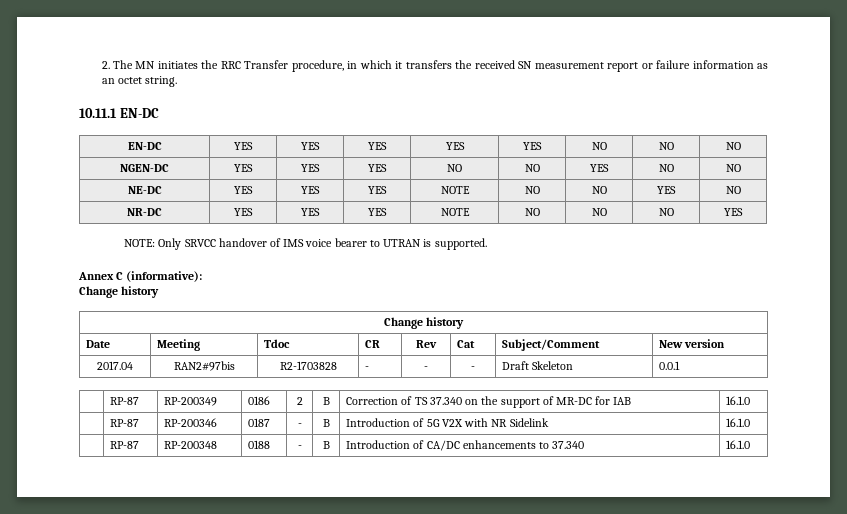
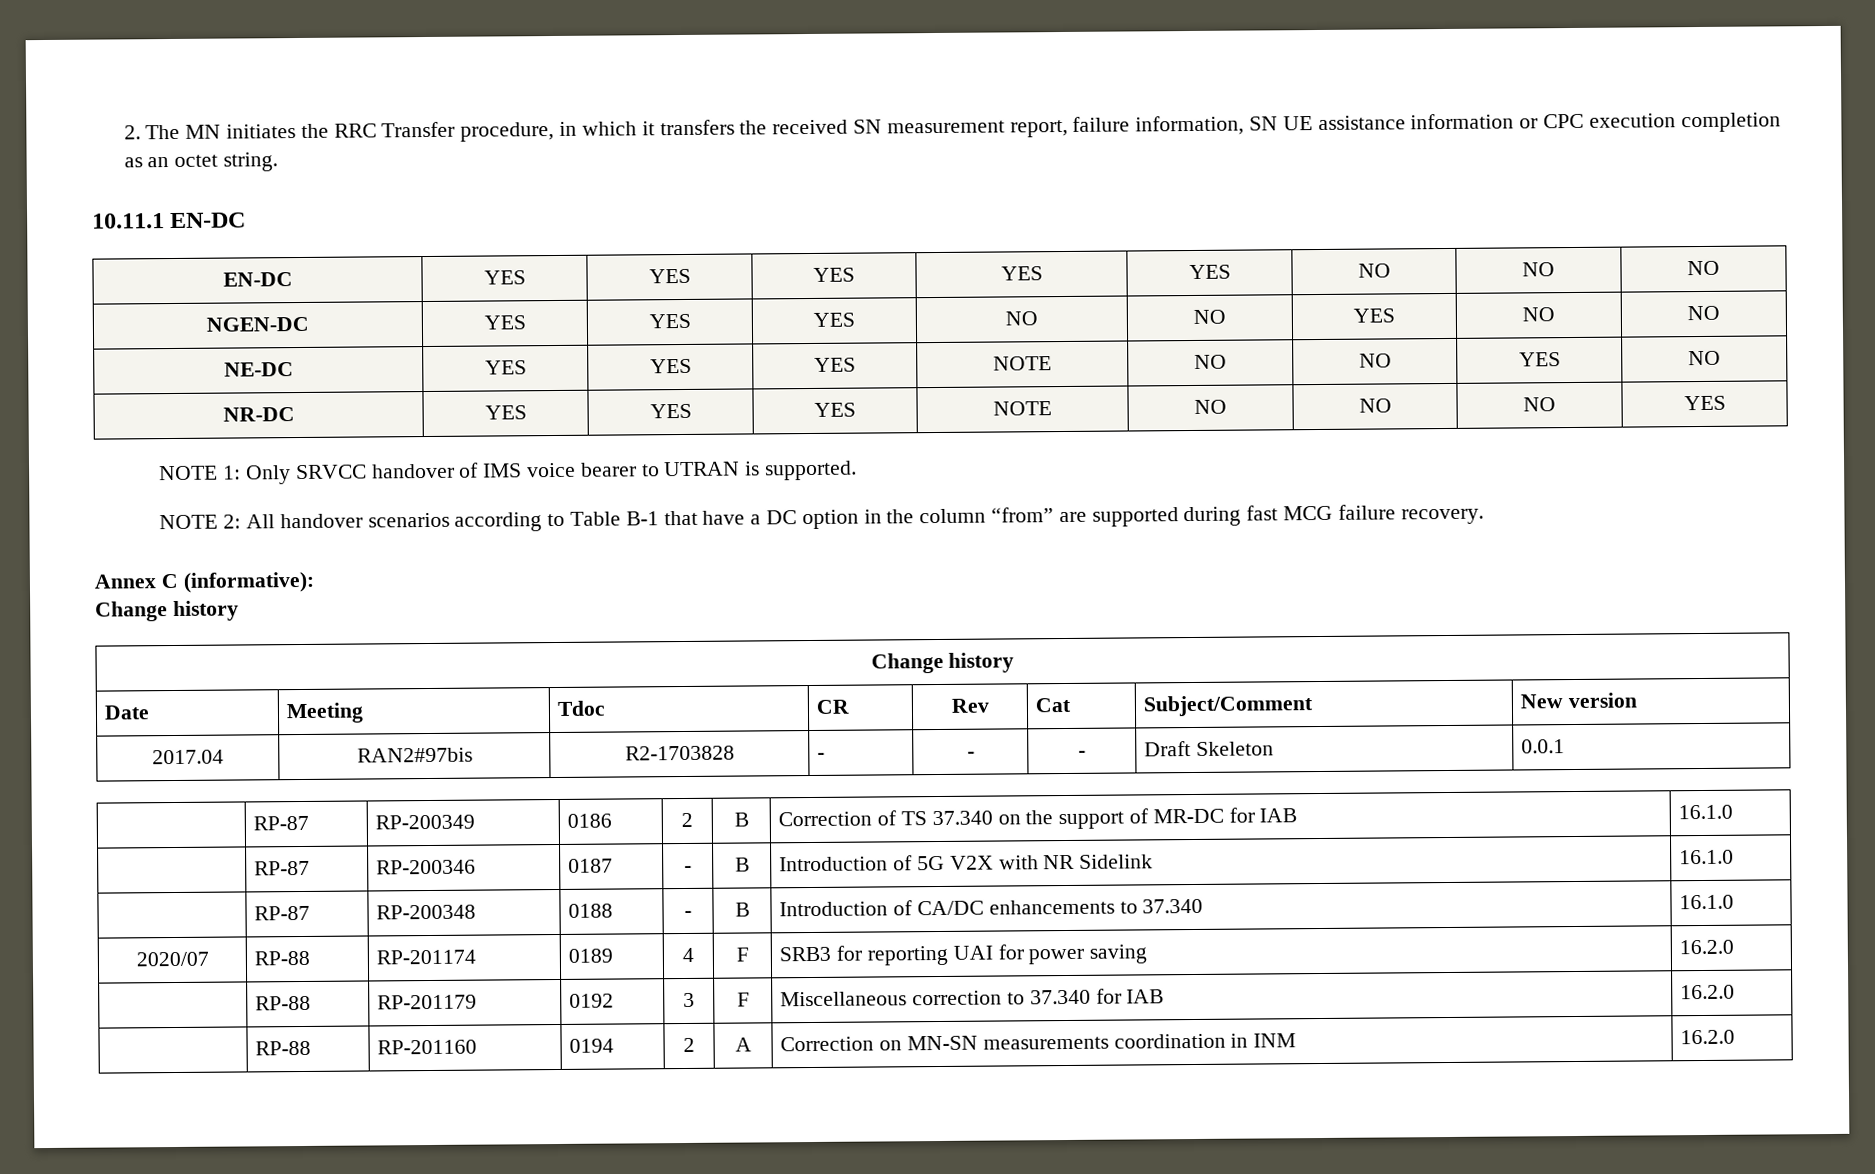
[607,60,754,72] report or failure information -> [1009,112,1781,138] report, failure information, SN UE assistance information or CPC execution completion
[124,239,156,247] NOTE: -> [159,465,242,481] NOTE 1:
(487, 244) none -> [159,504,1484,532] // NOTE 2: All handover scenarios according to Table B-1 that have a DC option in the column “from” are supported during fast MCG failure recovery.
(751, 444) none -> [135,951,209,967] [254,950,311,966] [376,949,477,965] [568,948,614,963] [682,947,694,963] [735,947,749,962] [779,944,1148,966] [1679,939,1735,955] [255,995,312,1011] [377,994,478,1010] [569,993,615,1008] [683,992,695,1008] [736,992,750,1007] [780,988,1165,1007] [1680,984,1736,1000] [255,1040,312,1056] [377,1039,478,1055] [569,1038,615,1053] [683,1037,695,1053] [734,1037,752,1052] [780,1033,1297,1052] [1680,1029,1736,1045] // 2020/07 | RP-88 | RP-201174 | 0189 | 4 | F | SRB3 for reporting UAI for power saving | 16.2.0 // | RP-88 | RP-201179 | 0192 | 3 | F | Miscellaneous correction to 37.340 for IAB | 16.2.0 // | RP-88 | RP-201160 | 0194 | 2 | A | Correction on MN-SN measurements coordination in INM | 16.2.0

